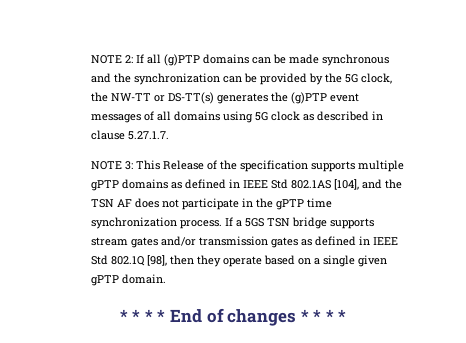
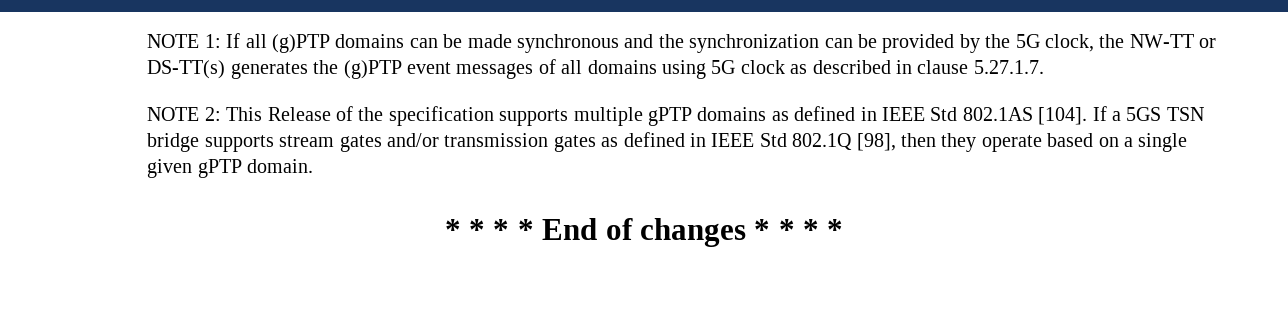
[90,55,133,64] NOTE 2: -> [147,34,221,48] NOTE 1:
[124,161,133,170] 3: -> [204,107,221,121] 2:
[333,179,402,190] [90,198,332,210] [90,217,222,229] [104], and the TSN AF does not participate in the gPTP time synchronization process. -> [1038,107,1088,125] [104].

